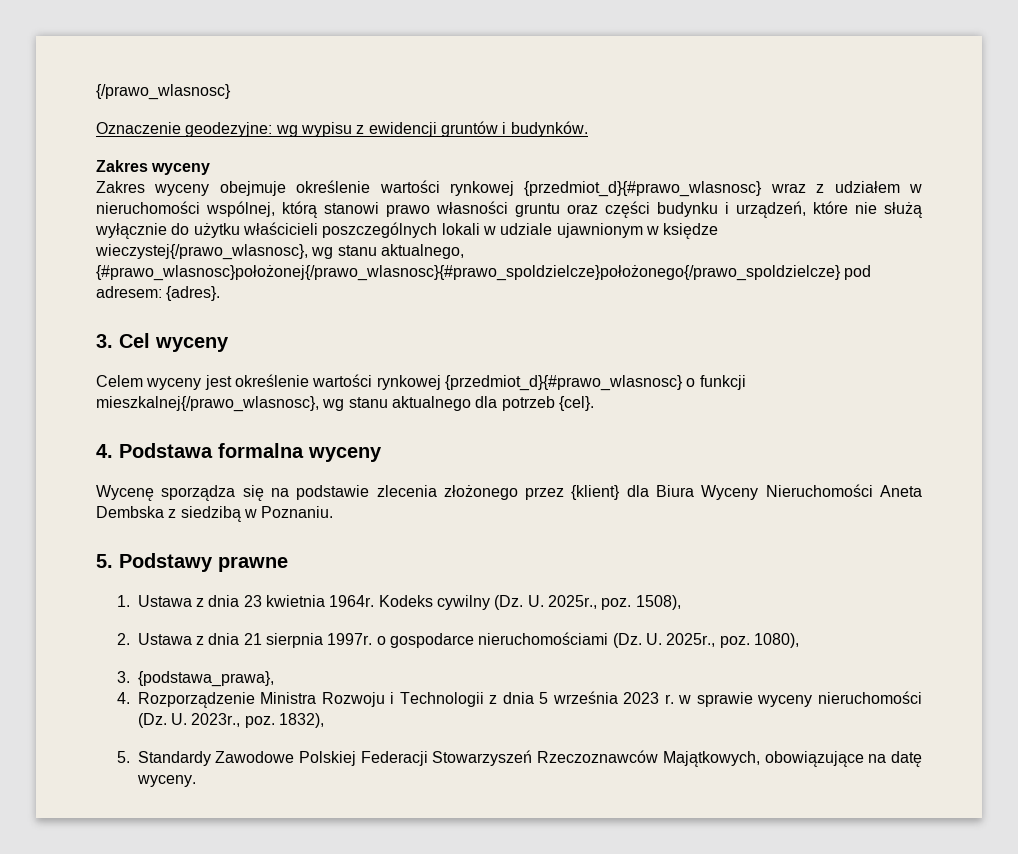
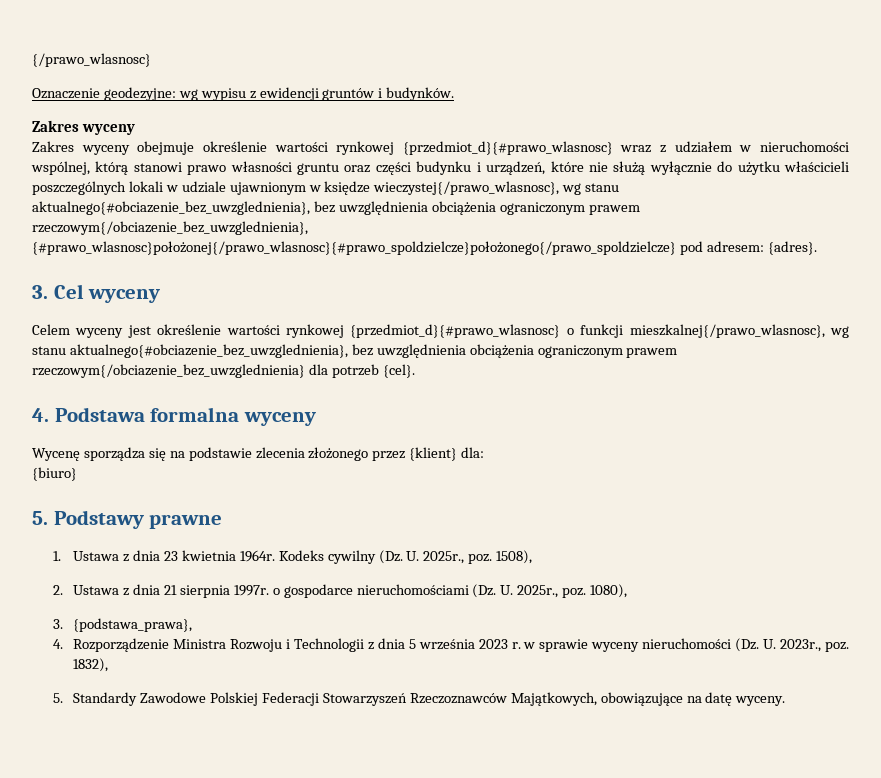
[380,244,464,259] aktualnego, -> [32,201,640,215] [32,221,308,235] aktualnego{#obciazenie_bez_uwzglednienia}, bez uwzględnienia obciążenia ograniczonym prawem rzeczowym{/obciazenie_bez_uwzglednienia},
[391,396,471,411] aktualnego -> [69,344,678,358] [32,364,305,378] aktualnego{#obciazenie_bez_uwzglednienia}, bez uwzględnienia obciążenia ograniczonym prawem rzeczowym{/obciazenie_bez_uwzglednienia}
[626,484,922,500] [96,506,334,522] dla Biura Wyceny Nieruchomości Aneta Dembska z siedzibą w Poznaniu. -> [461,447,485,458] [32,467,77,481] dla: // {biuro}

